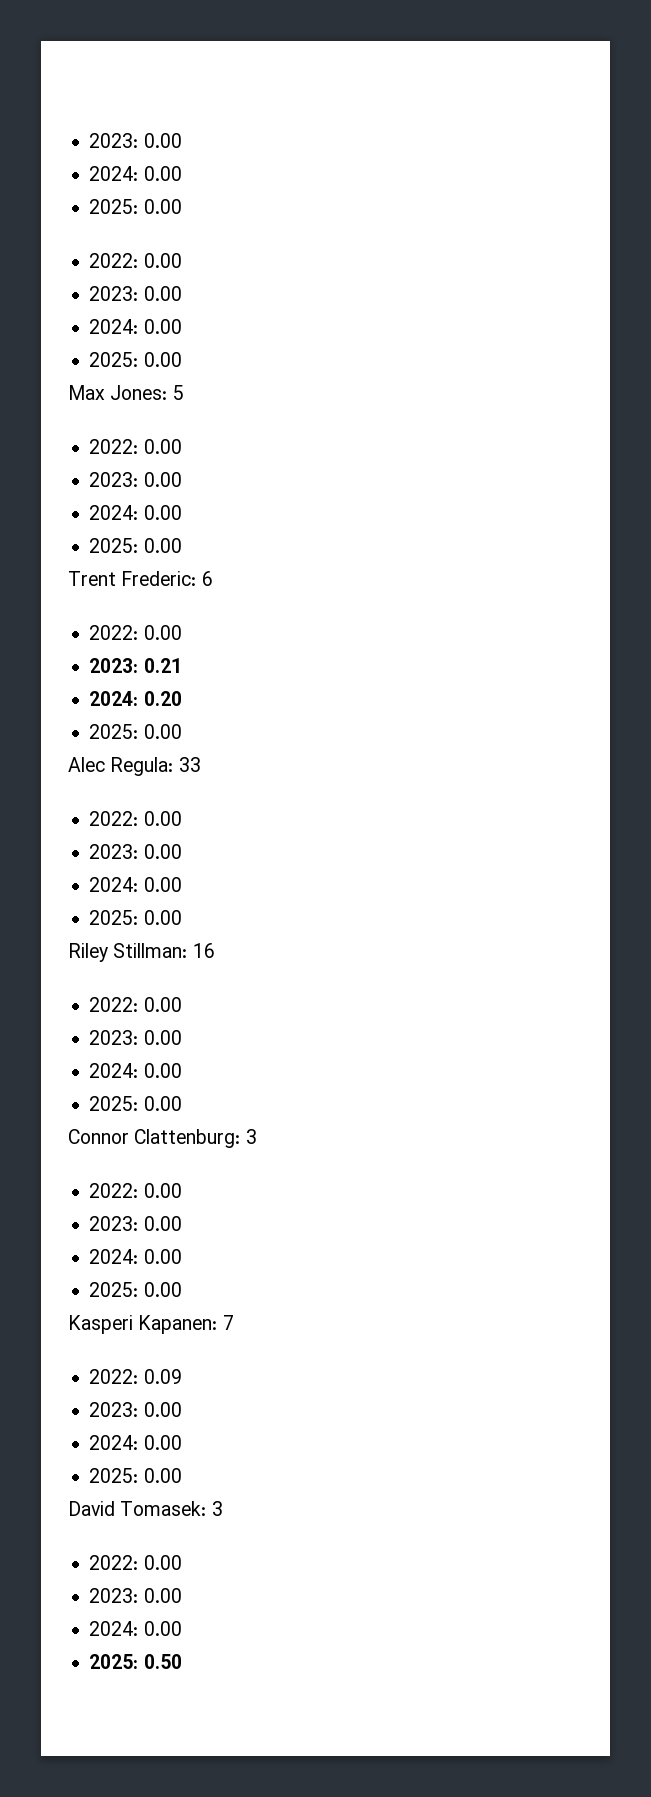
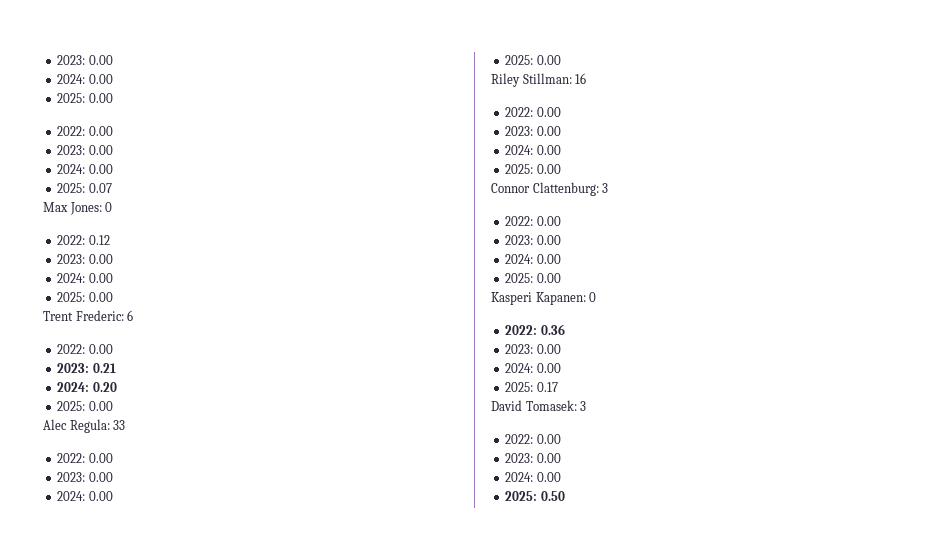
[143,352,182,367] 0.00 -> [88,183,112,193] 0.07
[172,385,184,400] [89,439,182,454] 5 // 2022: 0.00 -> [105,202,113,212] [57,235,110,245] 0 // 2022: 0.12
[222,1315,234,1330] [89,1369,182,1384] [89,1402,182,1417] [89,1435,182,1450] [89,1468,182,1483] 7 // 2022: 0.09 // 2023: 0.00 // 2024: 0.00 // 2025: 0.00 -> [589,292,597,302] [505,324,565,335] [505,344,561,354] [505,363,561,373] [505,382,558,392] 0 // 2022: 0.36 // 2023: 0.00 // 2024: 0.00 // 2025: 0.17

